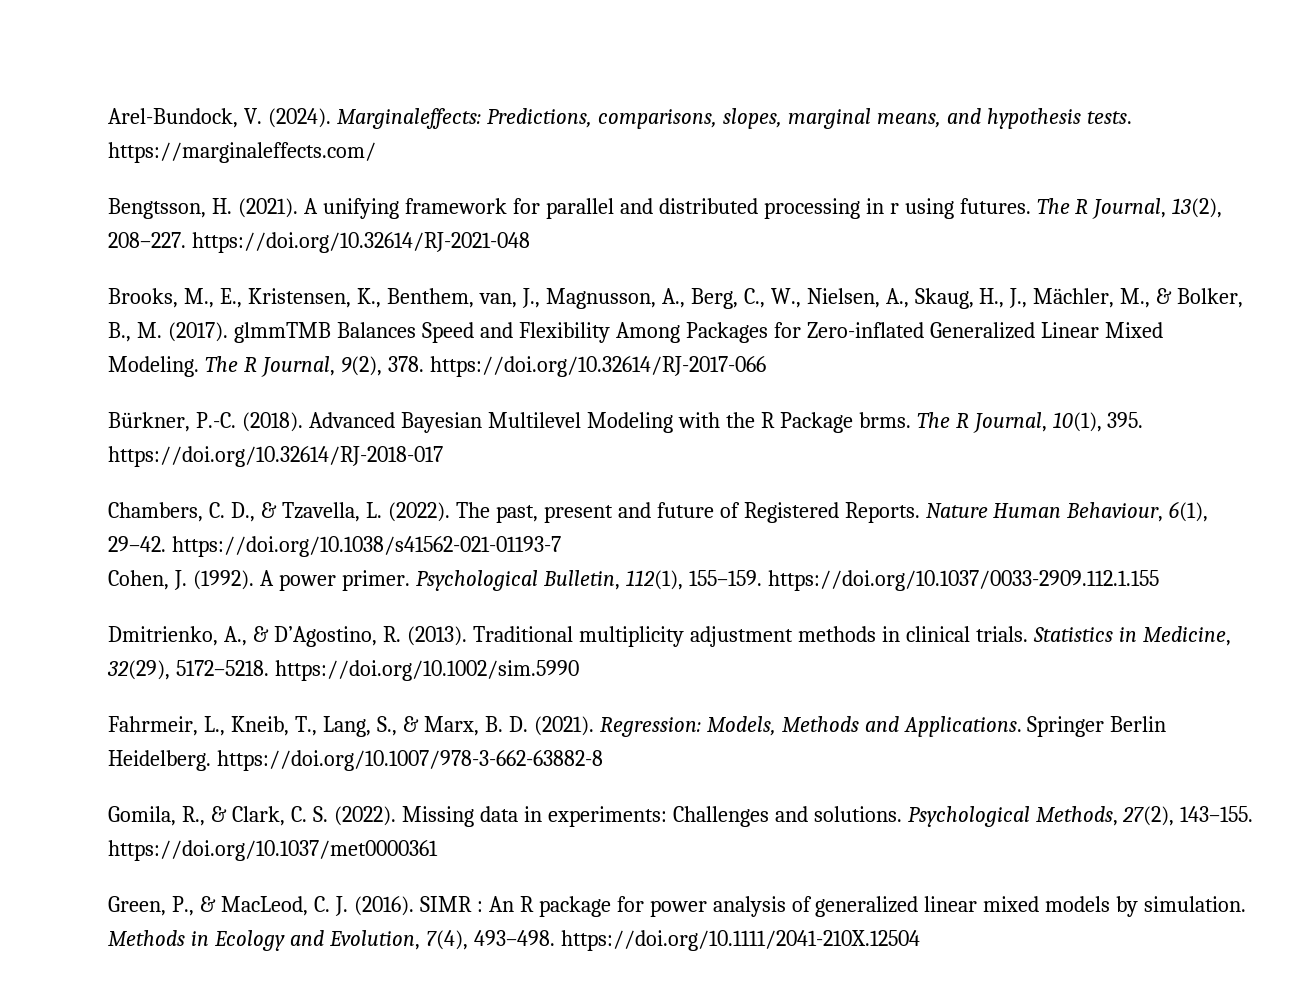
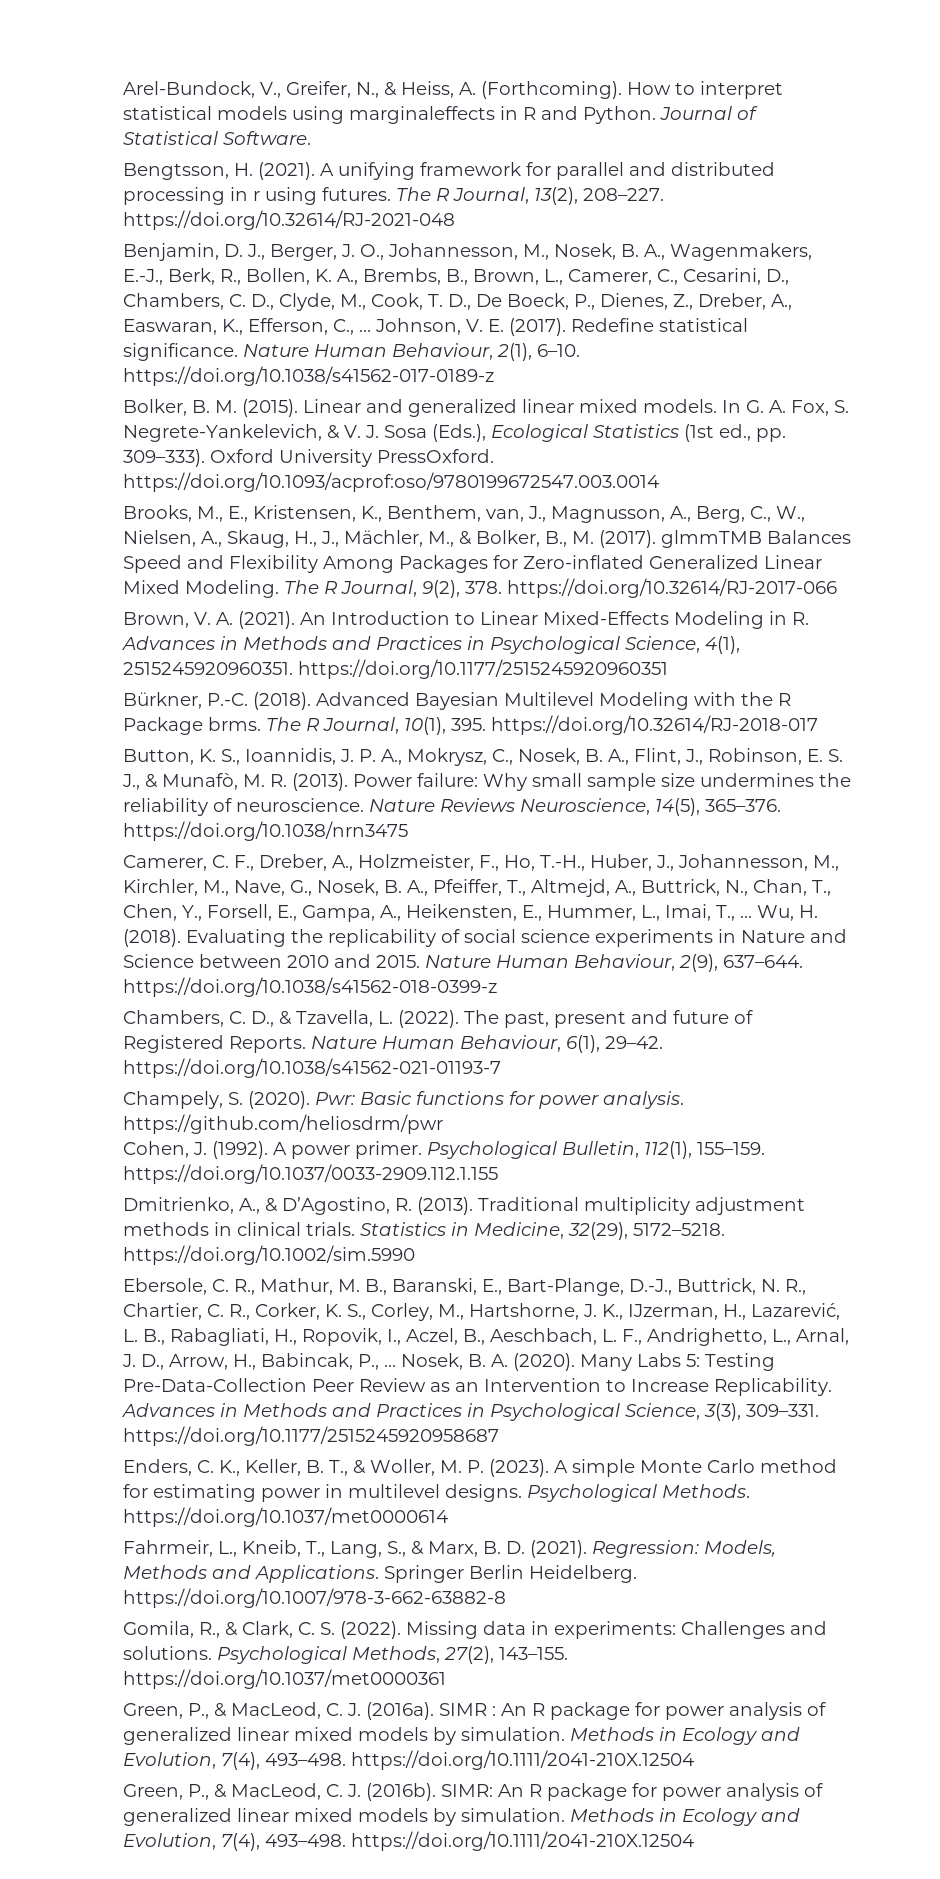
[244,108,1132,129] [108,142,377,163] V. (2024). Marginaleffects: Predictions, comparisons, slopes, marginal means, and hypothesis tests. https://marginaleffects.com/ -> [259,81,783,99] [122,106,758,124] [122,131,311,145] V., Greifer, N., & Heiss, A. (Forthcoming). How to interpret statistical models using marginaleffects in R and Python. Journal of Statistical Software.
(531, 242) none -> [122,243,812,261] [122,268,789,285] [122,293,792,311] [122,318,748,336] [122,343,580,361] [122,366,494,386] [122,399,849,417] [122,424,786,442] [122,449,494,467] [122,472,659,492] // Benjamin, D. J., Berger, J. O., Johannesson, M., Nosek, B. A., Wagenmakers, E.-J., Berk, R., Bollen, K. A., Brembs, B., Brown, L., Camerer, C., Cesarini, D., Chambers, C. D., Clyde, M., Cook, T. D., De Boeck, P., Dienes, Z., Dreber, A., Easwaran, K., Efferson, C., … Johnson, V. E. (2017). Redefine statistical significance. Nature Human Behaviour, 2(1), 6–10. https://doi.org/10.1038/s41562-017-0189-z // Bolker, B. M. (2015). Linear and generalized linear mixed models. In G. A. Fox, S. Negrete-Yankelevich, & V. J. Sosa (Eds.), Ecological Statistics (1st ed., pp. 309–333). Oxford University PressOxford. https://doi.org/10.1093/acprof:oso/9780199672547.003.0014
(767, 366) none -> [122,611,809,629] [121,636,740,654] [122,659,668,679] // Brown, V. A. (2021). An Introduction to Linear Mixed-Effects Modeling in R. Advances in Methods and Practices in Psychological Science, 4(1), 2515245920960351. https://doi.org/10.1177/2515245920960351
(444, 456) none -> [122,748,843,766] [121,773,851,791] [122,798,781,816] [122,821,408,841] [122,854,839,871] [122,879,831,897] [122,904,818,922] [122,929,847,947] [122,954,803,972] [122,977,497,997] // Button, K. S., Ioannidis, J. P. A., Mokrysz, C., Nosek, B. A., Flint, J., Robinson, E. S. J., & Munafò, M. R. (2013). Power failure: Why small sample size undermines the reliability of neuroscience. Nature Reviews Neuroscience, 14(5), 365–376. https://doi.org/10.1038/nrn3475 // Camerer, C. F., Dreber, A., Holzmeister, F., Ho, T.-H., Huber, J., Johannesson, M., Kirchler, M., Nave, G., Nosek, B. A., Pfeiffer, T., Altmejd, A., Buttrick, N., Chan, T., Chen, Y., Forsell, E., Gampa, A., Heikensten, E., Hummer, L., Imai, T., … Wu, H. (2018). Evaluating the replicability of social science experiments in Nature and Science between 2010 and 2015. Nature Human Behaviour, 2(9), 637–644. https://doi.org/10.1038/s41562-018-0399-z
(562, 546) none -> [122,1091,684,1109] [122,1114,443,1134] // Champely, S. (2020). Pwr: Basic functions for power analysis. https://github.com/heliosdrm/pwr
(580, 670) none -> [122,1278,806,1296] [122,1303,840,1321] [122,1328,849,1346] [121,1353,775,1371] [122,1378,832,1396] [121,1403,819,1421] [122,1426,499,1446] [122,1459,837,1477] [122,1484,750,1502] [122,1507,448,1527] // Ebersole, C. R., Mathur, M. B., Baranski, E., Bart-Plange, D.-J., Buttrick, N. R., Chartier, C. R., Corker, K. S., Corley, M., Hartshorne, J. K., IJzerman, H., Lazarević, L. B., Rabagliati, H., Ropovik, I., Aczel, B., Aeschbach, L. F., Andrighetto, L., Arnal, J. D., Arrow, H., Babincak, P., … Nosek, B. A. (2020). Many Labs 5: Testing Pre-Data-Collection Peer Review as an Intervention to Increase Replicability. Advances in Methods and Practices in Psychological Science, 3(3), 309–331. https://doi.org/10.1177/2515245920958687 // Enders, C. K., Keller, B. T., & Woller, M. P. (2023). A simple Monte Carlo method for estimating power in multilevel designs. Psychological Methods. https://doi.org/10.1037/met0000614
[354,896,415,916] (2016). -> [365,1702,434,1720] (2016a).
(921, 940) none -> [122,1783,823,1801] [122,1808,800,1826] [122,1831,694,1851] // Green, P., & MacLeod, C. J. (2016b). SIMR: An R package for power analysis of generalized linear mixed models by simulation. Methods in Ecology and Evolution, 7(4), 493–498. https://doi.org/10.1111/2041-210X.12504

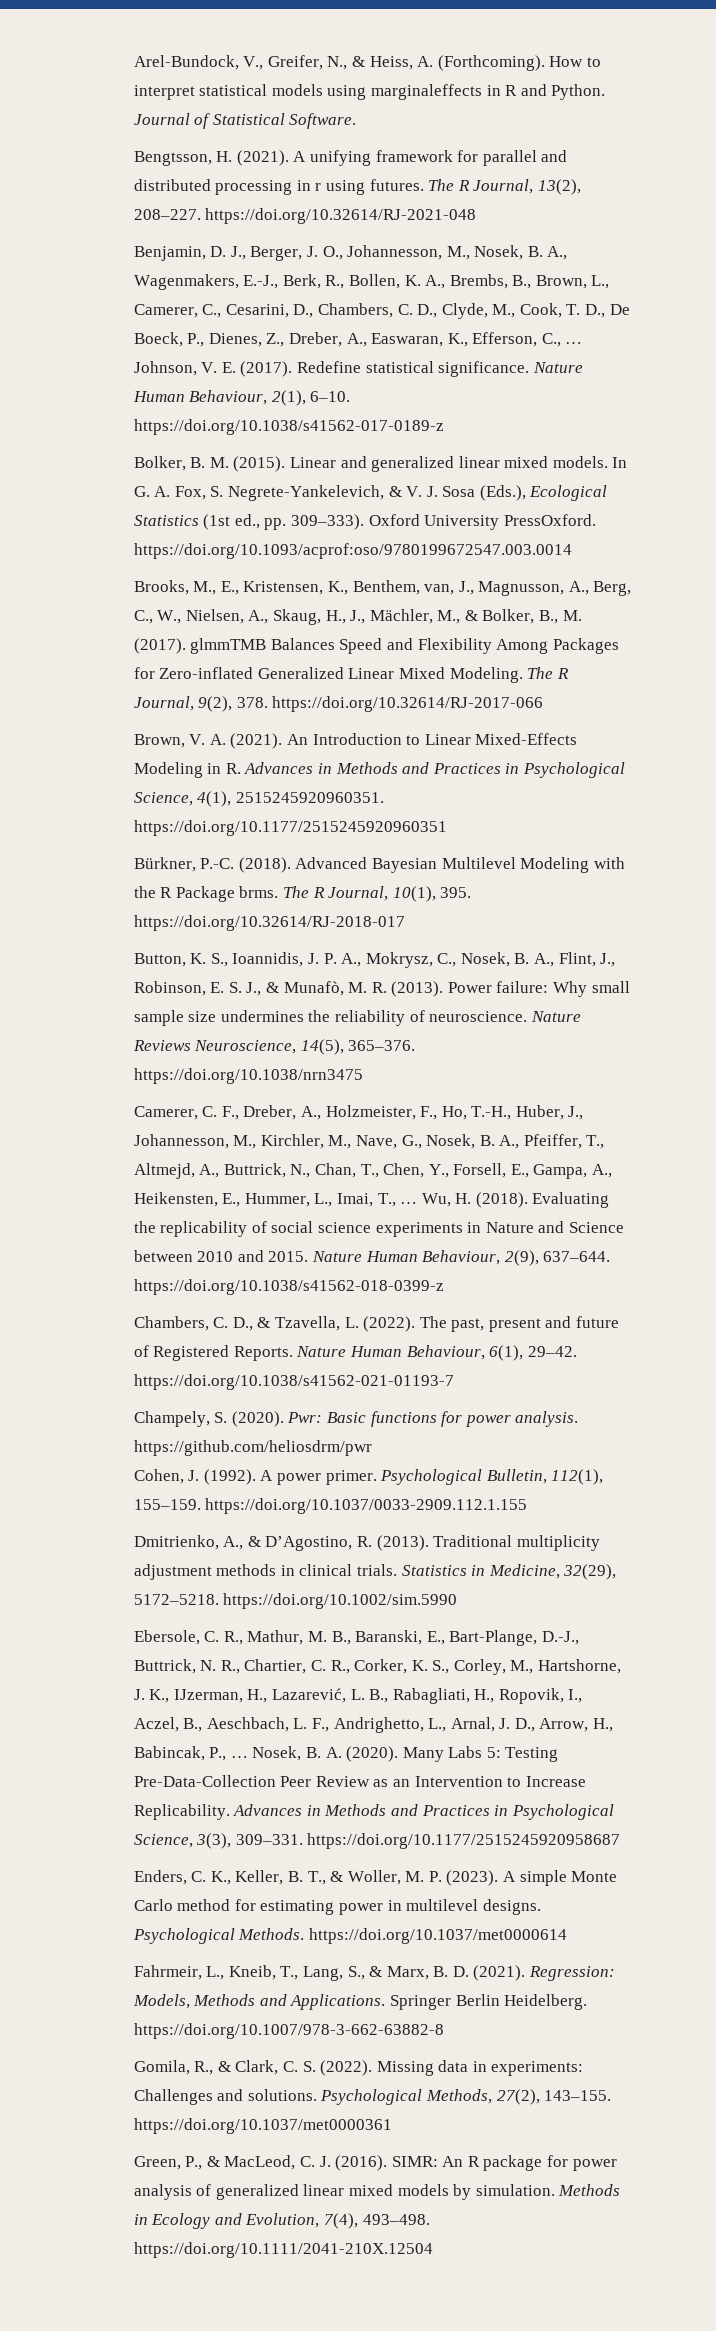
[365,1702,826,1720] [122,1727,800,1745] [122,1750,694,1770] [122,1783,436,1801] (2016a). SIMR : An R package for power analysis of generalized linear mixed models by simulation. Methods in Ecology and Evolution, 7(4), 493–498. https://doi.org/10.1111/2041-210X.12504 // Green, P., & MacLeod, C. J. (2016b). -> [335,2155,388,2171] (2016).

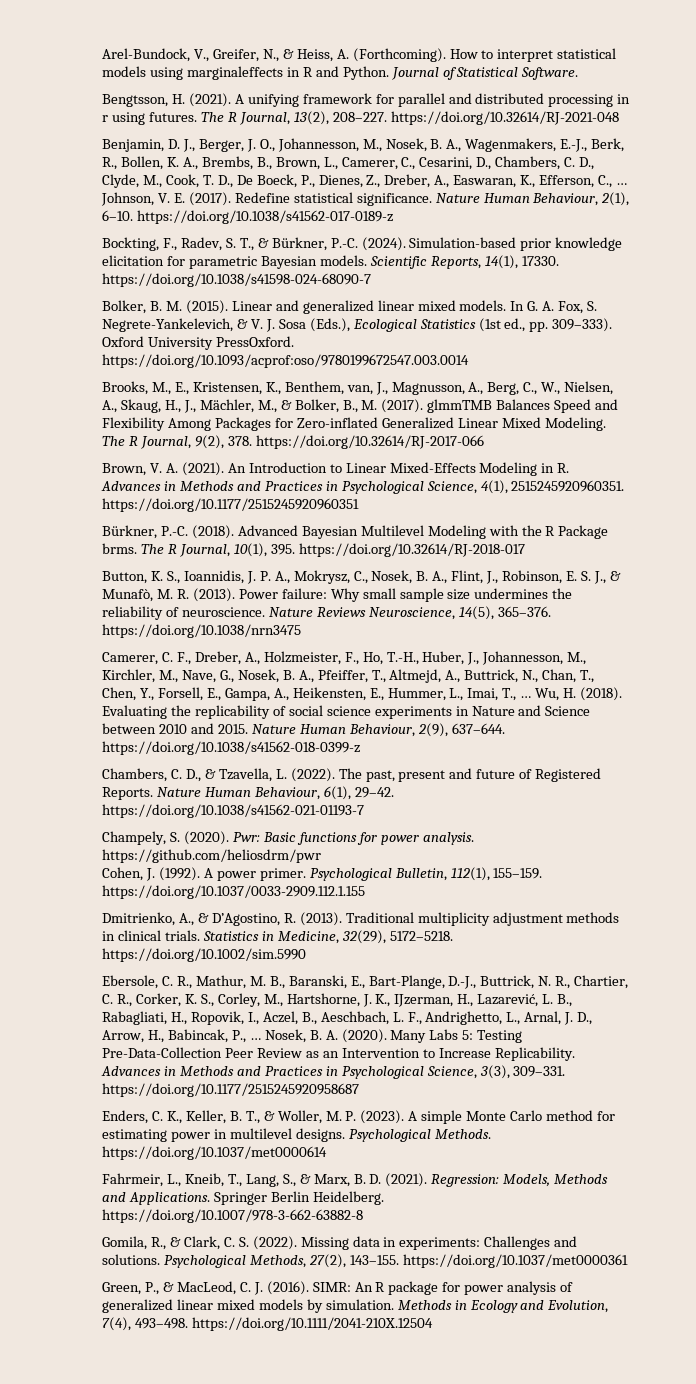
(444, 427) none -> [102,237,623,251] [102,255,559,269] [102,273,372,287] // Bockting, F., Radev, S. T., & Bürkner, P.-C. (2024). Simulation-based prior knowledge elicitation for parametric Bayesian models. Scientific Reports, 14(1), 17330. https://doi.org/10.1038/s41598-024-68090-7

